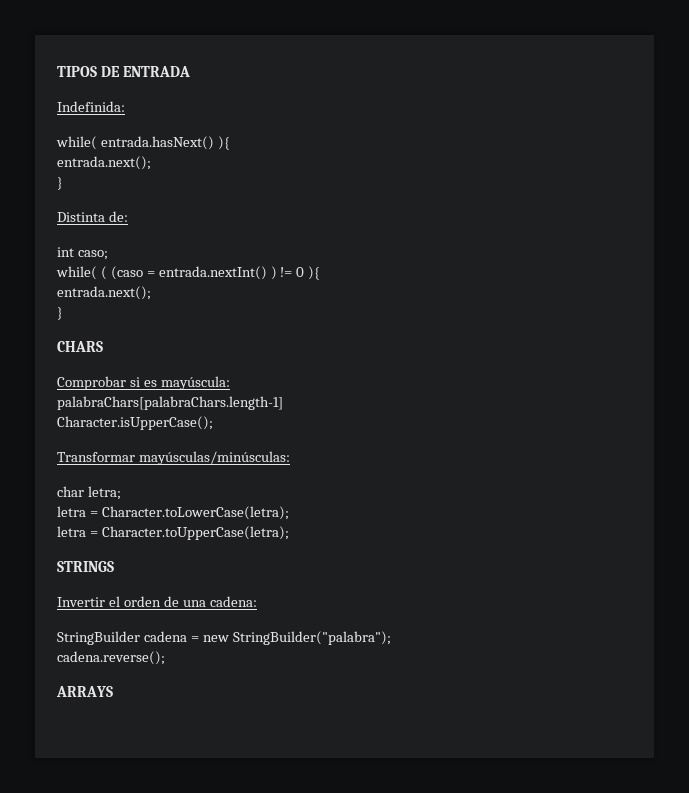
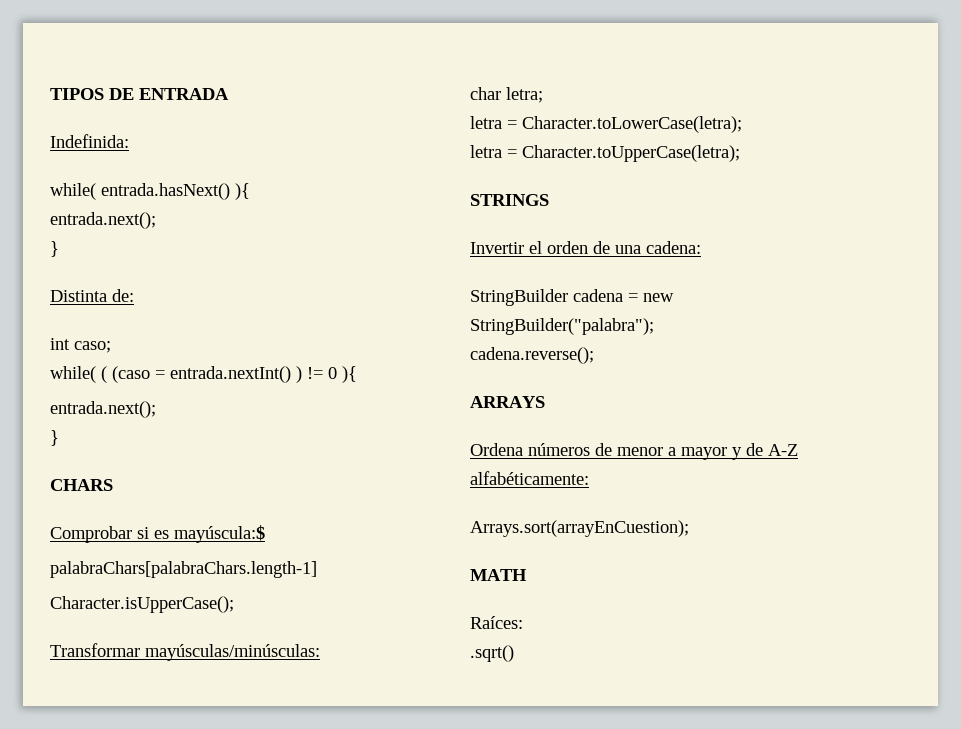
[160,376,230,390] mayúscula: -> [174,525,265,543] mayúscula:$
(113, 691) none -> [470,443,798,460] [470,471,589,485] [470,520,689,537] [470,569,527,581] [470,616,523,629] [470,645,514,662] // Ordena números de menor a mayor y de A-Z alfabéticamente: // Arrays.sort(arrayEnCuestion); // MATH // Raíces: // .sqrt()

